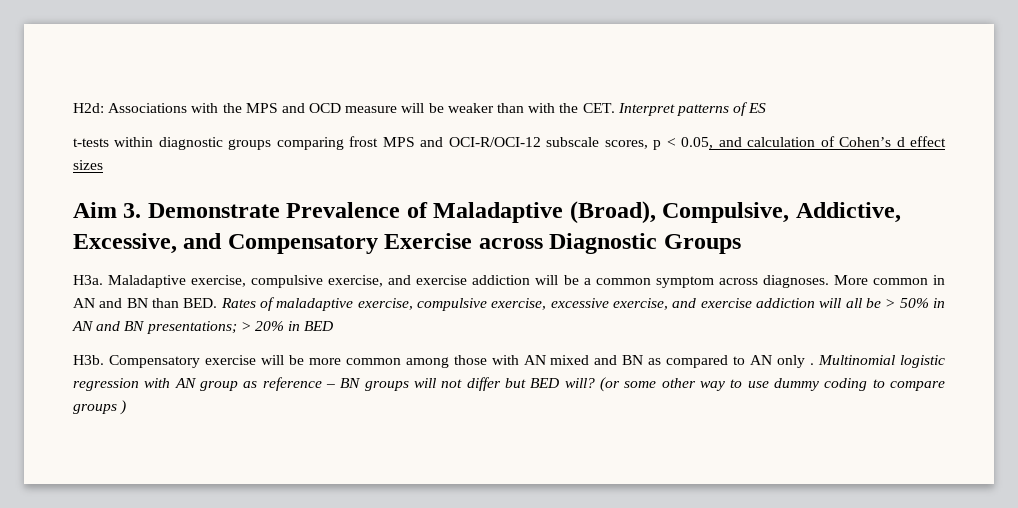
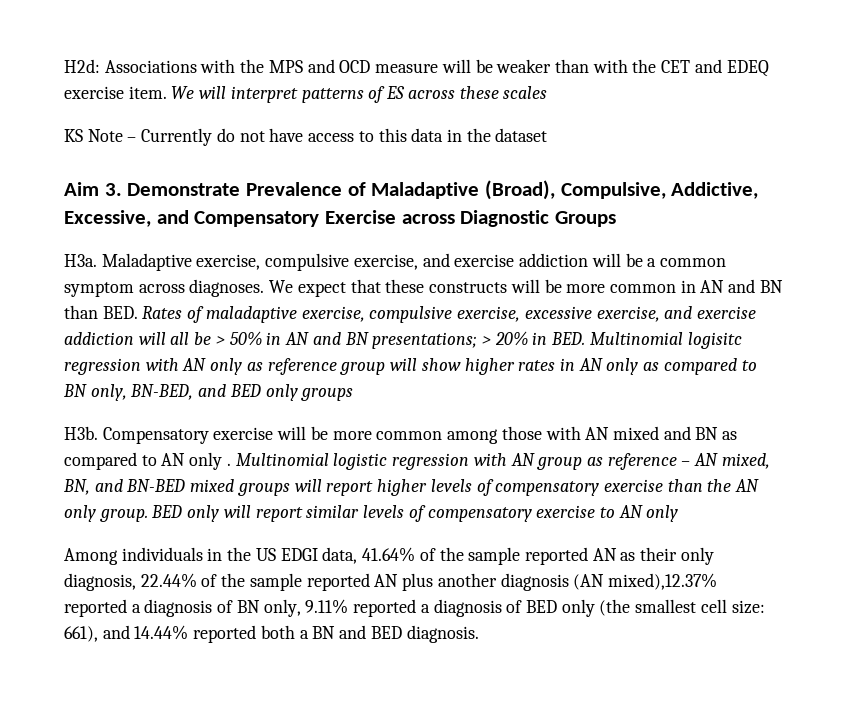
[582,102,767,116] [73,136,947,150] [73,160,103,170] CET. Interpret patterns of ES // t-tests within diagnostic groups comparing frost MPS and OCI-R/OCI-12 subscale scores, p < 0.05, and calculation of Cohen’s d effect sizes -> [661,59,769,77] [64,86,548,103] [64,128,548,146] CET and EDEQ exercise item. We will interpret patterns of ES across these scales // KS Note – Currently do not have access to this data in the dataset
[833,275,868,285] More -> [269,279,606,297] We expect that these constructs will be more
[304,321,334,331] BED -> [551,332,742,349] [64,358,757,375] [63,384,354,401] BED. Multinomial logisitc regression with AN only as reference group will show higher rates in AN only as compared to BN only, BN-BED, and BED only groups
[340,377,946,392] [73,400,127,415] BN groups will not differ but BED will? (or some other way to use dummy coding to compare groups ) -> [694,453,770,469] [63,479,760,496] [64,505,679,522] [64,547,714,565] [64,573,717,591] [64,599,765,617] [64,625,479,643] AN mixed, BN, and BN-BED mixed groups will report higher levels of compensatory exercise than the AN only group. BED only will report similar levels of compensatory exercise to AN only // Among individuals in the US EDGI data, 41.64% of the sample reported AN as their only diagnosis, 22.44% of the sample reported AN plus another diagnosis (AN mixed),12.37% reported a diagnosis of BN only, 9.11% reported a diagnosis of BED only (the smallest cell size: 661), and 14.44% reported both a BN and BED diagnosis.

